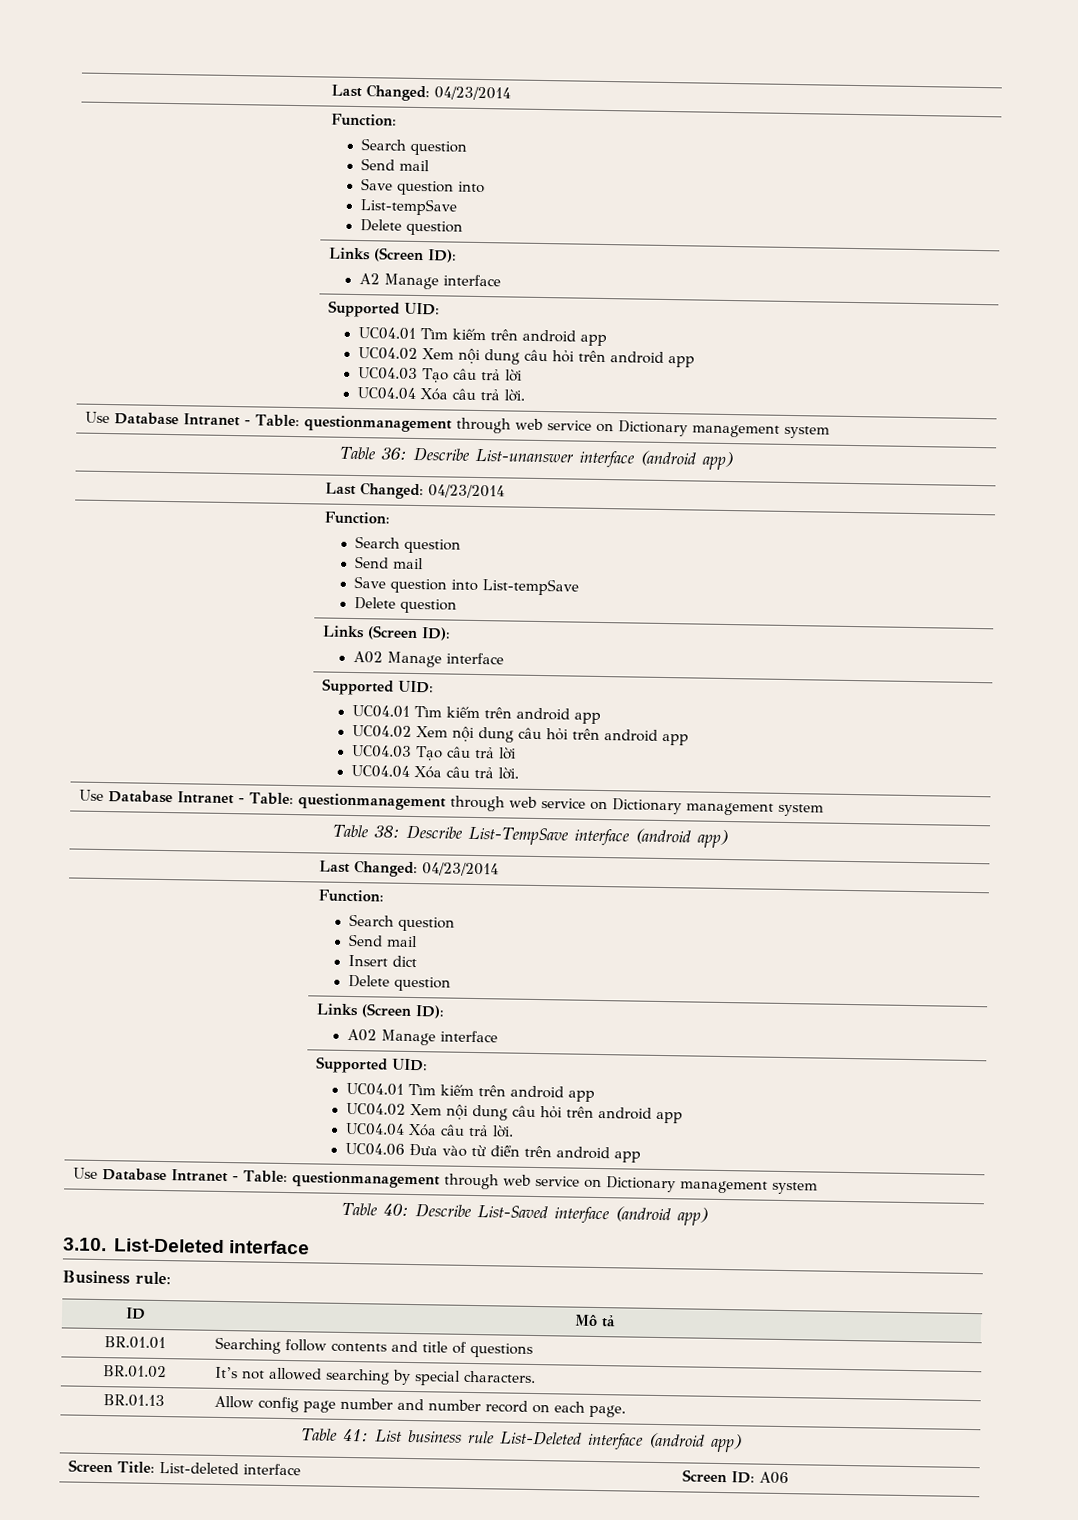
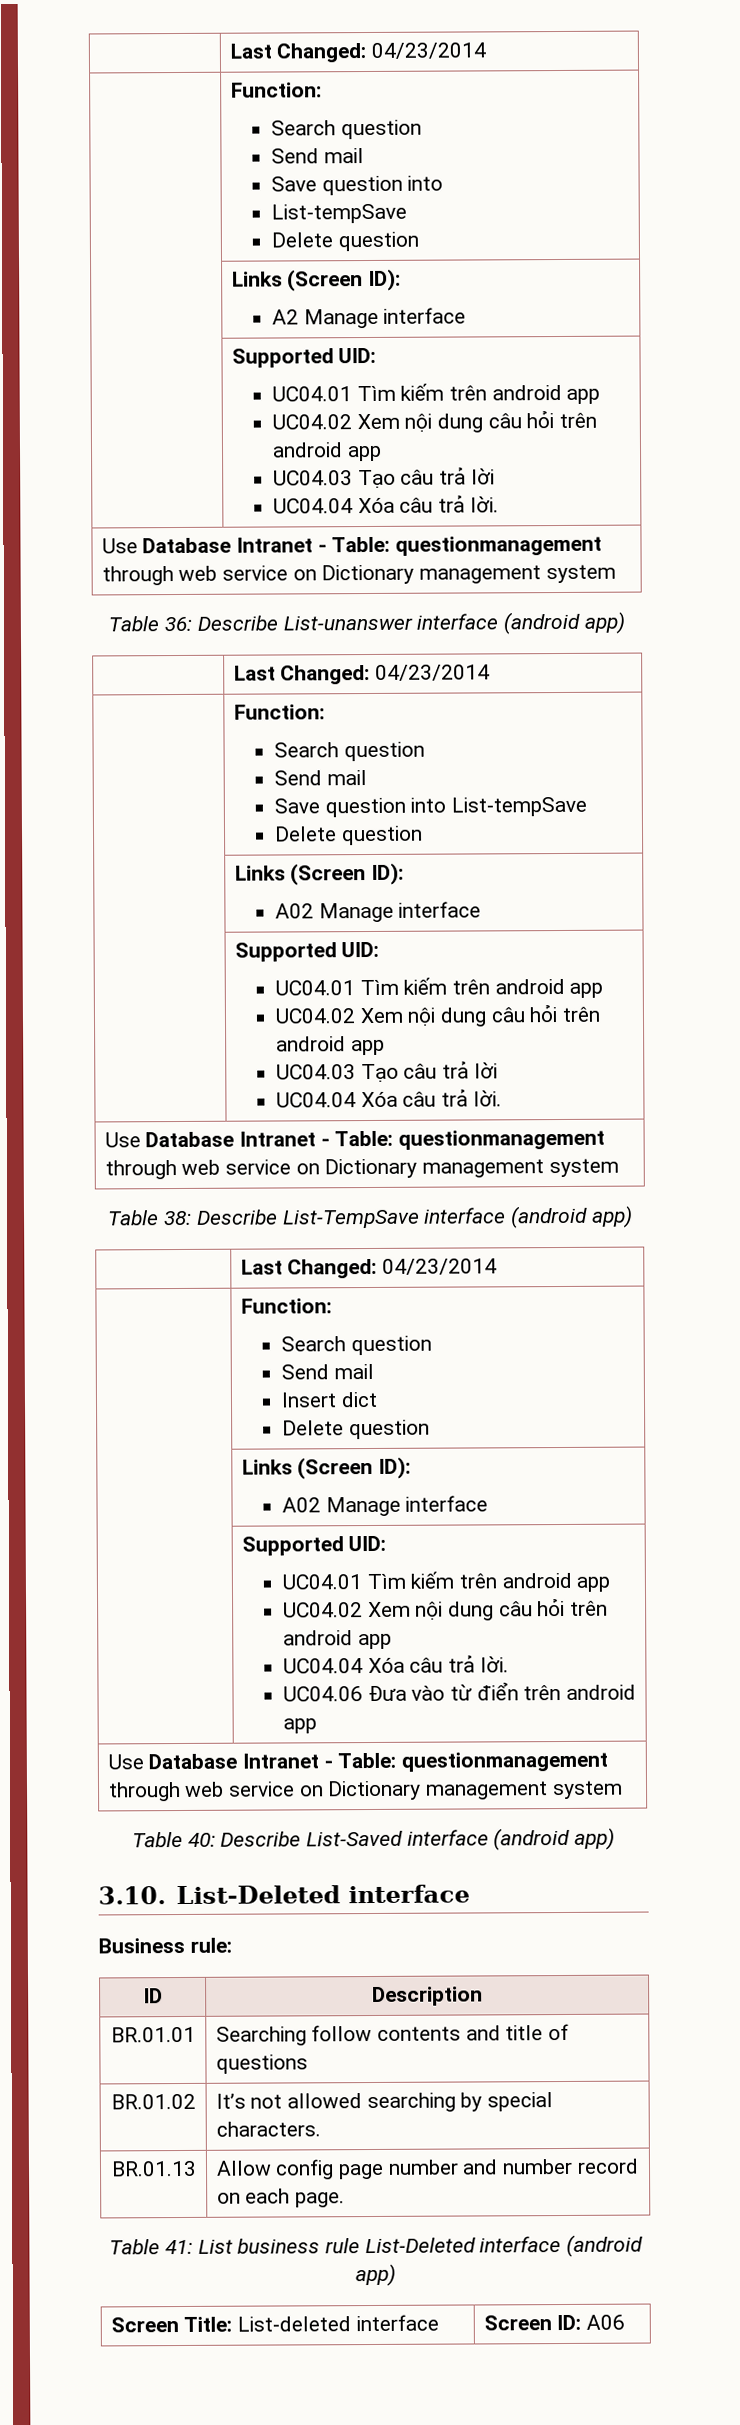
[573,1314,616,1328] Mô tả -> [372,1986,483,2006] Description

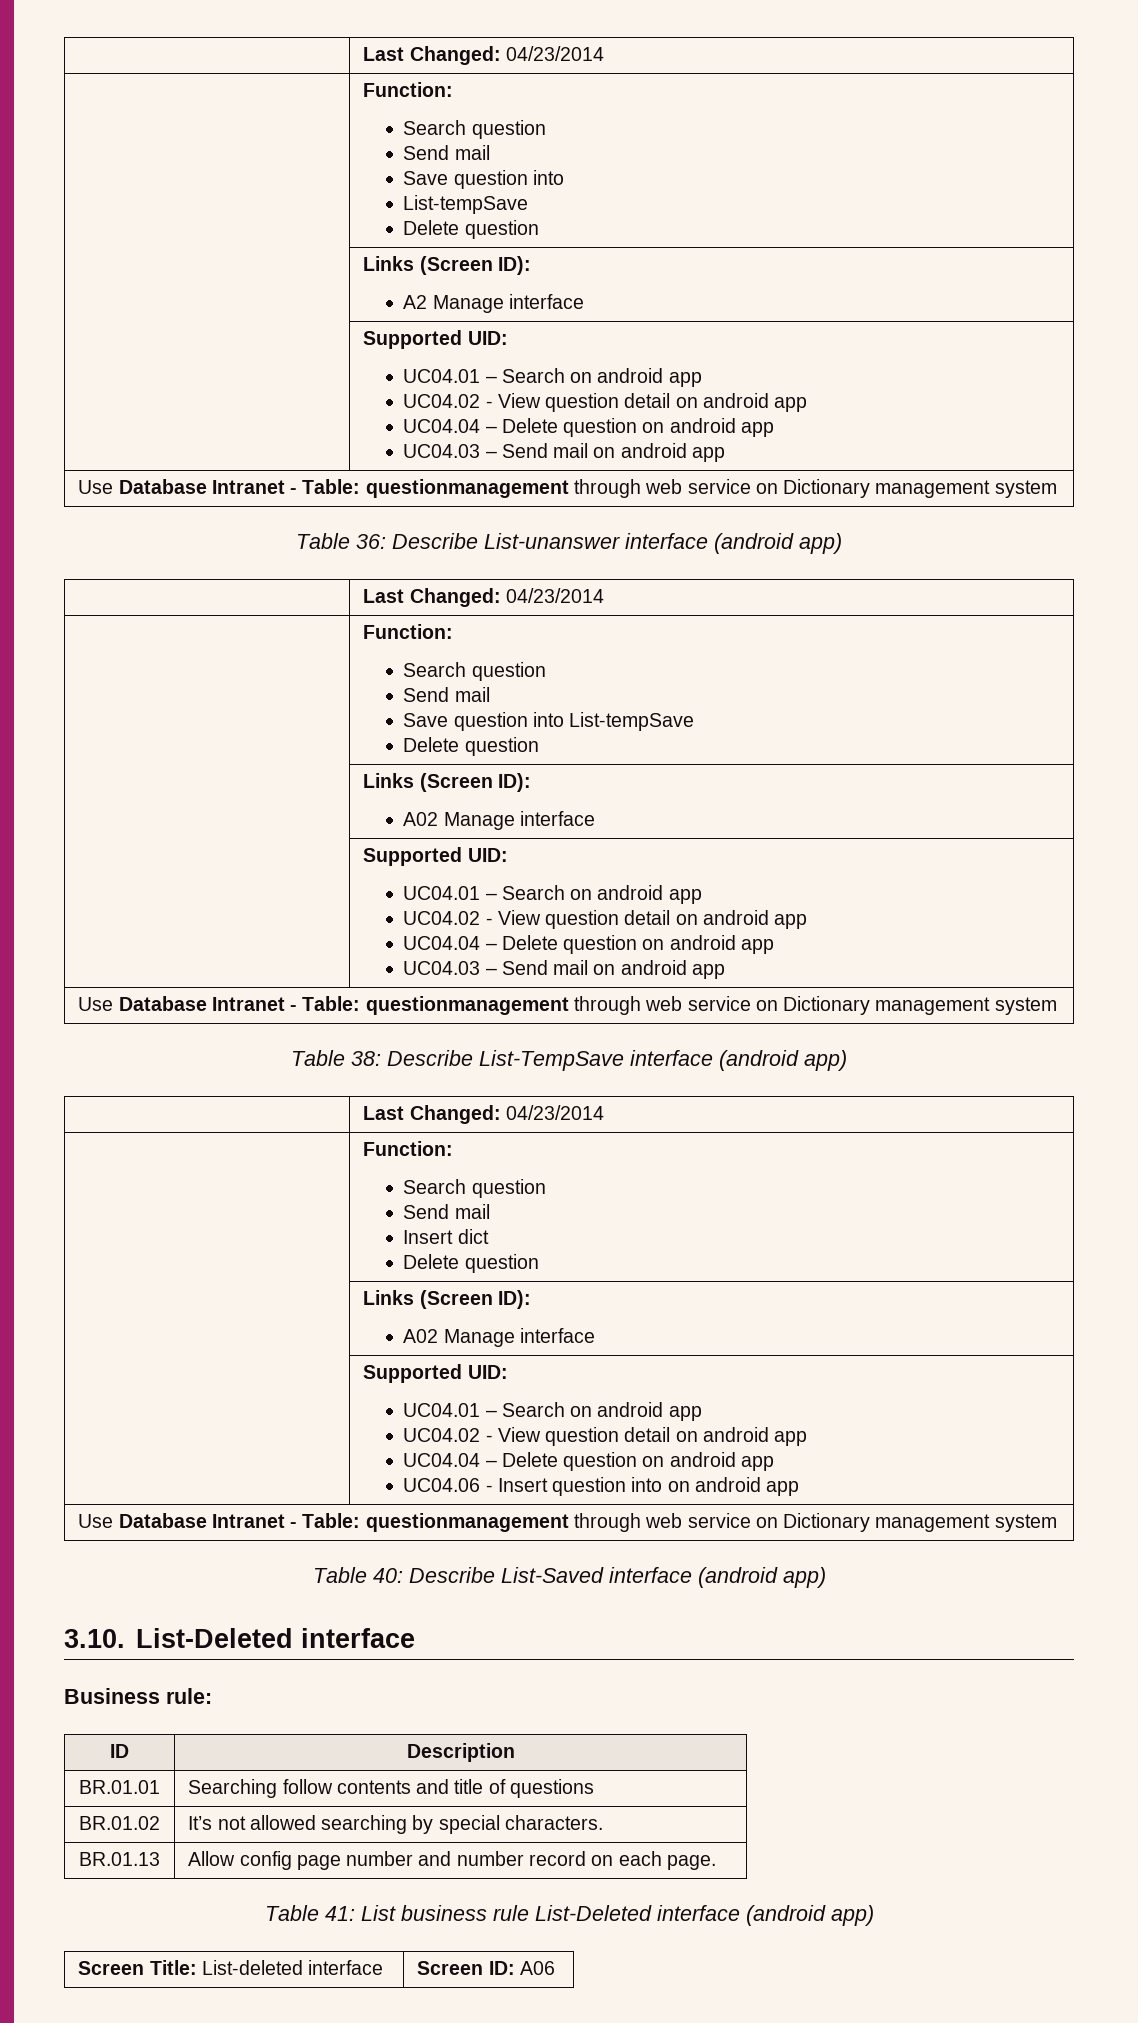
[356,383,601,404] [271,411,597,433] [271,442,382,462] [272,467,495,489] [272,495,499,514] Tìm kiếm trên android app // UC04.02 Xem nội dung câu hỏi trên android app // UC04.03 Tạo câu trả lời // UC04.04 Xóa câu trả lời. -> [485,368,702,387] [403,393,808,412] [403,418,774,437] [403,443,725,462] – Search on android app // UC04.02 - View question detail on android app // UC04.04 – Delete question on android app // UC04.03 – Send mail on android app
[359,977,604,998] [274,1005,601,1027] [275,1036,385,1056] [275,1061,498,1083] [275,1089,502,1108] Tìm kiếm trên android app // UC04.02 Xem nội dung câu hỏi trên android app // UC04.03 Tạo câu trả lời // UC04.04 Xóa câu trả lời. -> [485,885,702,904] [403,910,808,929] [403,935,774,954] [403,960,725,979] – Search on android app // UC04.02 - View question detail on android app // UC04.04 – Delete question on android app // UC04.03 – Send mail on android app
[366,1571,611,1592] [282,1598,608,1621] [282,1630,392,1650] [282,1655,509,1674] [282,1682,562,1702] Tìm kiếm trên android app // UC04.02 Xem nội dung câu hỏi trên android app // UC04.04 Xóa câu trả lời. // UC04.06 Đưa vào từ điển trên -> [485,1402,702,1421] [403,1427,808,1446] [403,1452,774,1471] [403,1477,690,1496] – Search on android app // UC04.02 - View question detail on android app // UC04.04 – Delete question on android app // UC04.06 - Insert question into on

